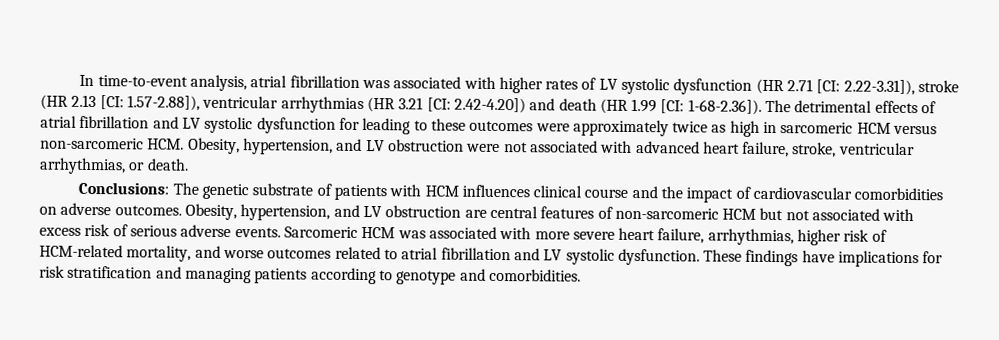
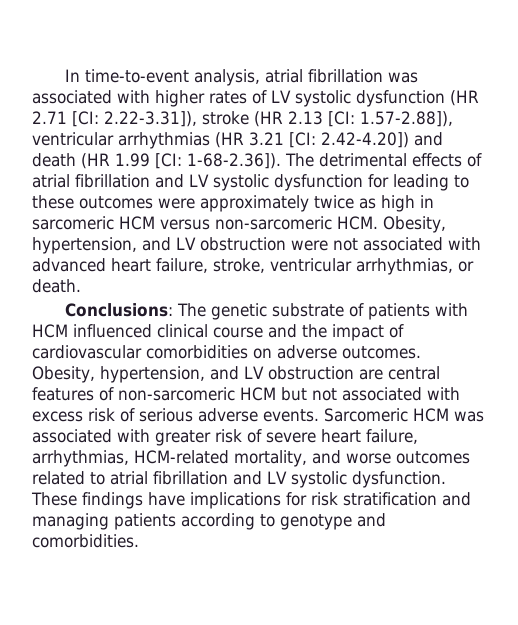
[461,184,530,198] influences -> [73,324,152,338] influenced
[534,231,570,240] more -> [155,429,262,446] greater risk of
[797,229,887,246] higher risk of -> (129, 458) none

